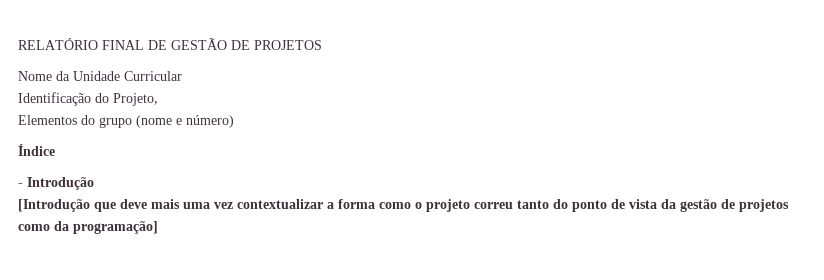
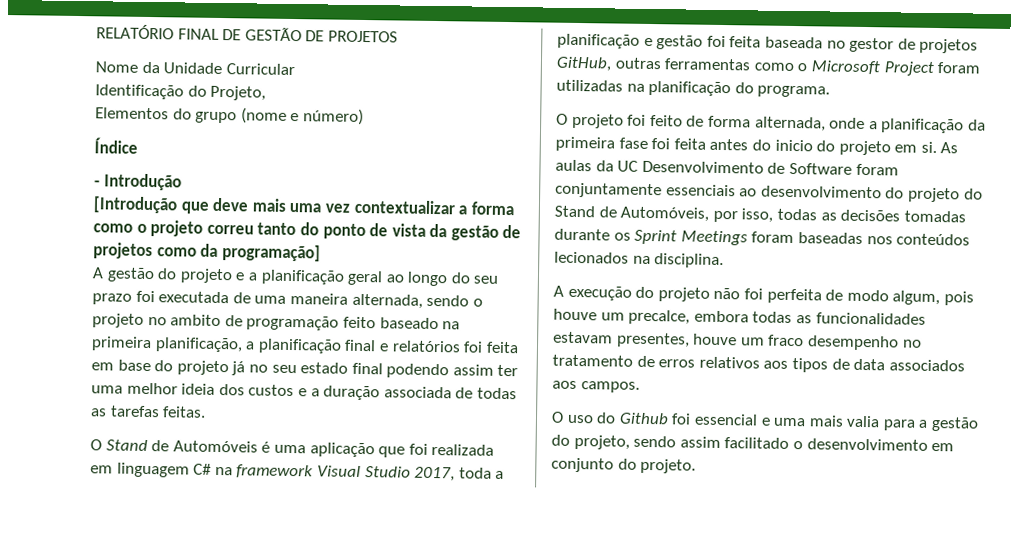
(158, 227) none -> [92,267,499,287] [92,290,483,309] [92,313,461,331] [91,336,519,354] [91,359,519,379] [91,382,517,401] [90,405,207,418] [90,439,495,458] [90,462,505,482] [557,33,979,54] [556,56,982,76] [556,79,831,98] [556,113,986,134] [555,136,959,156] [555,159,899,176] [555,182,983,203] [554,205,966,223] [554,228,971,246] [554,251,725,269] [553,285,974,306] [553,308,926,325] [553,331,922,351] [552,354,965,373] [552,380,640,393] [551,411,980,432] [551,434,955,452] [551,457,697,474] // A gestão do projeto e a planificação geral ao longo do seu prazo foi executada de uma maneira alternada, sendo o projeto no ambito de programação feito baseado na primeira planificação, a planificação final e relatórios foi feita em base do projeto já no seu estado final podendo assim ter uma melhor ideia dos custos e a duração associada de todas as tarefas feitas. // O Stand de Automóveis é uma aplicação que foi realizada em linguagem C# na framework Visual Studio 2017, toda a planificação e gestão foi feita baseada no gestor de projetos GitHub, outras ferramentas como o Microsoft Project foram utilizadas na planificação do programa. // O projeto foi feito de forma alternada, onde a planificação da primeira fase foi feita antes do inicio do projeto em si. As aulas da UC Desenvolvimento de Software foram conjuntamente essenciais ao desenvolvimento do projeto do Stand de Automóveis, por isso, todas as decisões tomadas durante os Sprint Meetings foram baseadas nos conteúdos lecionados na disciplina. // A execução do projeto não foi perfeita de modo algum, pois houve um precalce, embora todas as funcionalidades estavam presentes, houve um fraco desempenho no tratamento de erros relativos aos tipos de data associados aos campos. // O uso do Github foi essencial e uma mais valia para a gestão do projeto, sendo assim facilitado o desenvolvimento em conjunto do projeto.

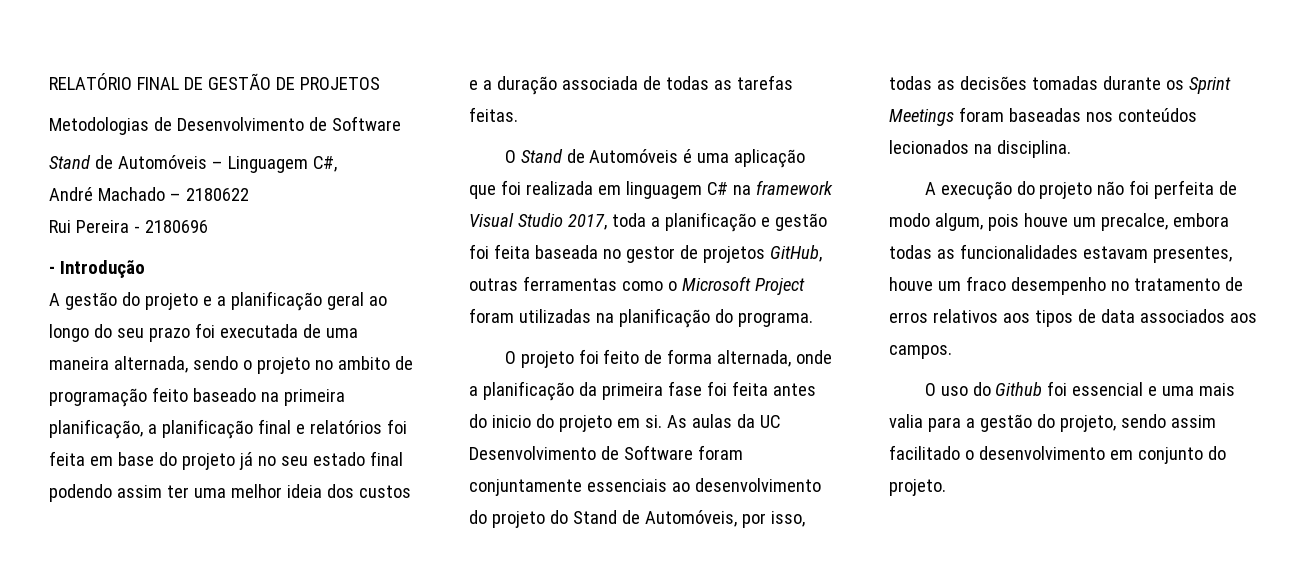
[95,61,295,76] [95,84,267,101] [95,107,364,125] [94,137,138,154] [94,173,182,191] [93,196,515,216] [93,220,522,241] [93,242,321,262] Nome da Unidade Curricular // Identificação do Projeto, // Elementos do grupo (nome e número) // Índice // - Introdução // [Introdução que deve mais uma vez contextualizar a forma como o projeto correu tanto do ponto de vista da gestão de projetos como da programação] -> [49,116,401,135] [49,155,337,173] [49,187,249,201] [49,220,208,233] [49,260,145,278] Metodologias de Desenvolvimento de Software // Stand de Automóveis – Linguagem C#, // André Machado – 2180622 // Rui Pereira - 2180696 // - Introdução

